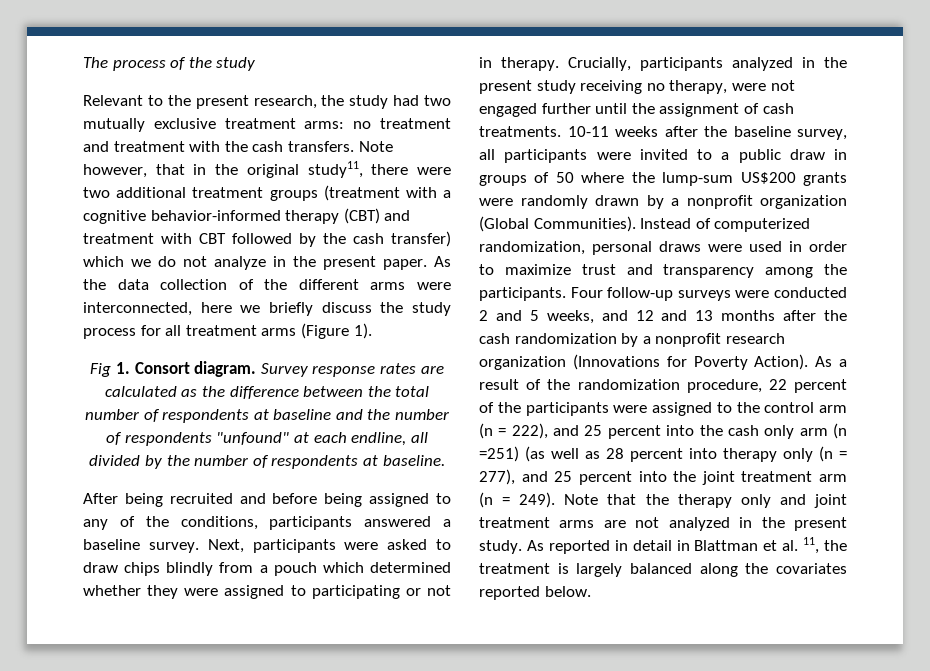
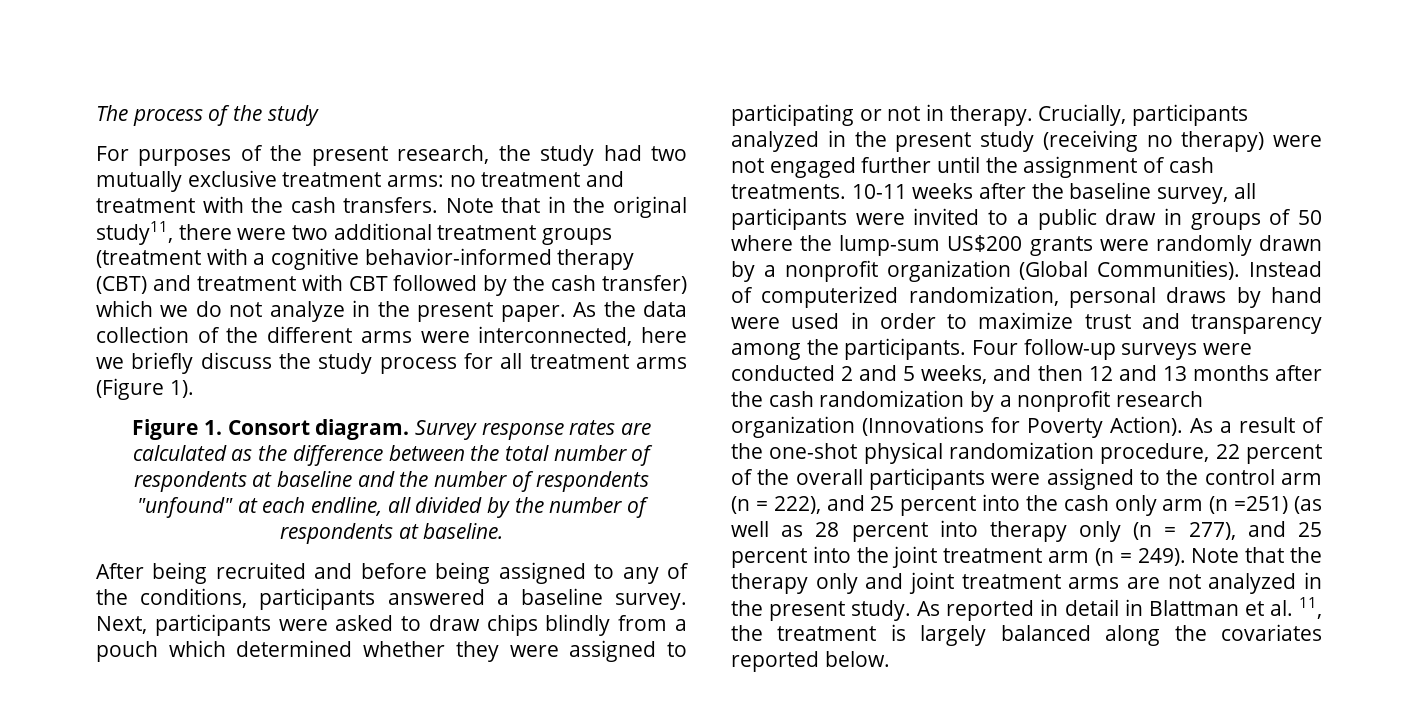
[83,95,163,106] Relevant to -> [96,145,263,166] For purposes of
[83,164,147,178] however, -> (494, 205) none
[90,363,112,377] Fig -> [132,419,199,440] Figure
[580,80,728,94] receiving no therapy, -> [1042,130,1265,152] (receiving no therapy)
(701, 246) none -> [1236,287,1322,308] by hand
(628, 315) none -> [1037,365,1083,381] then
(571, 384) none -> [769,442,943,464] one-shot physical
(521, 407) none -> [795,469,863,485] overall

